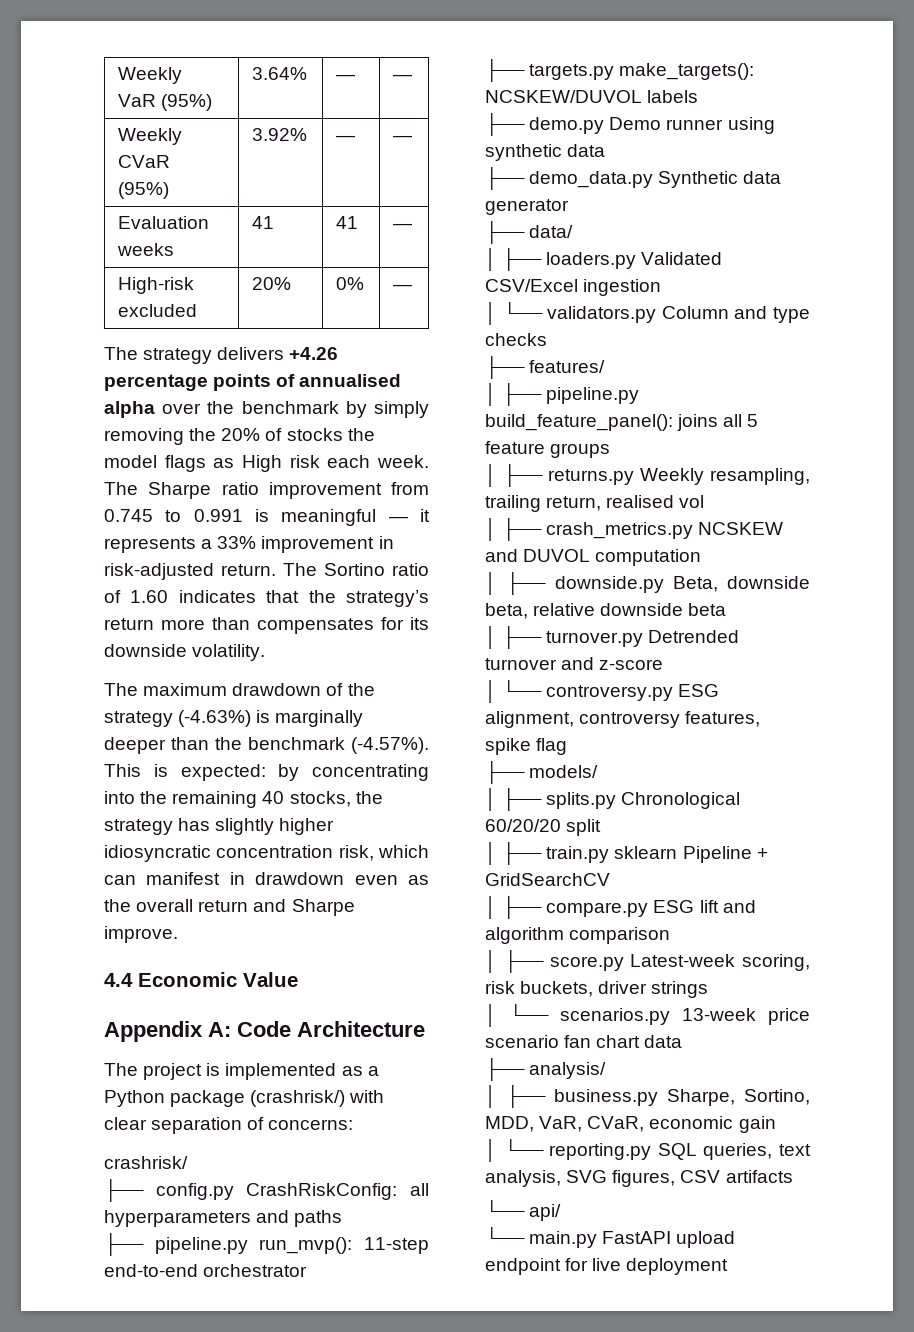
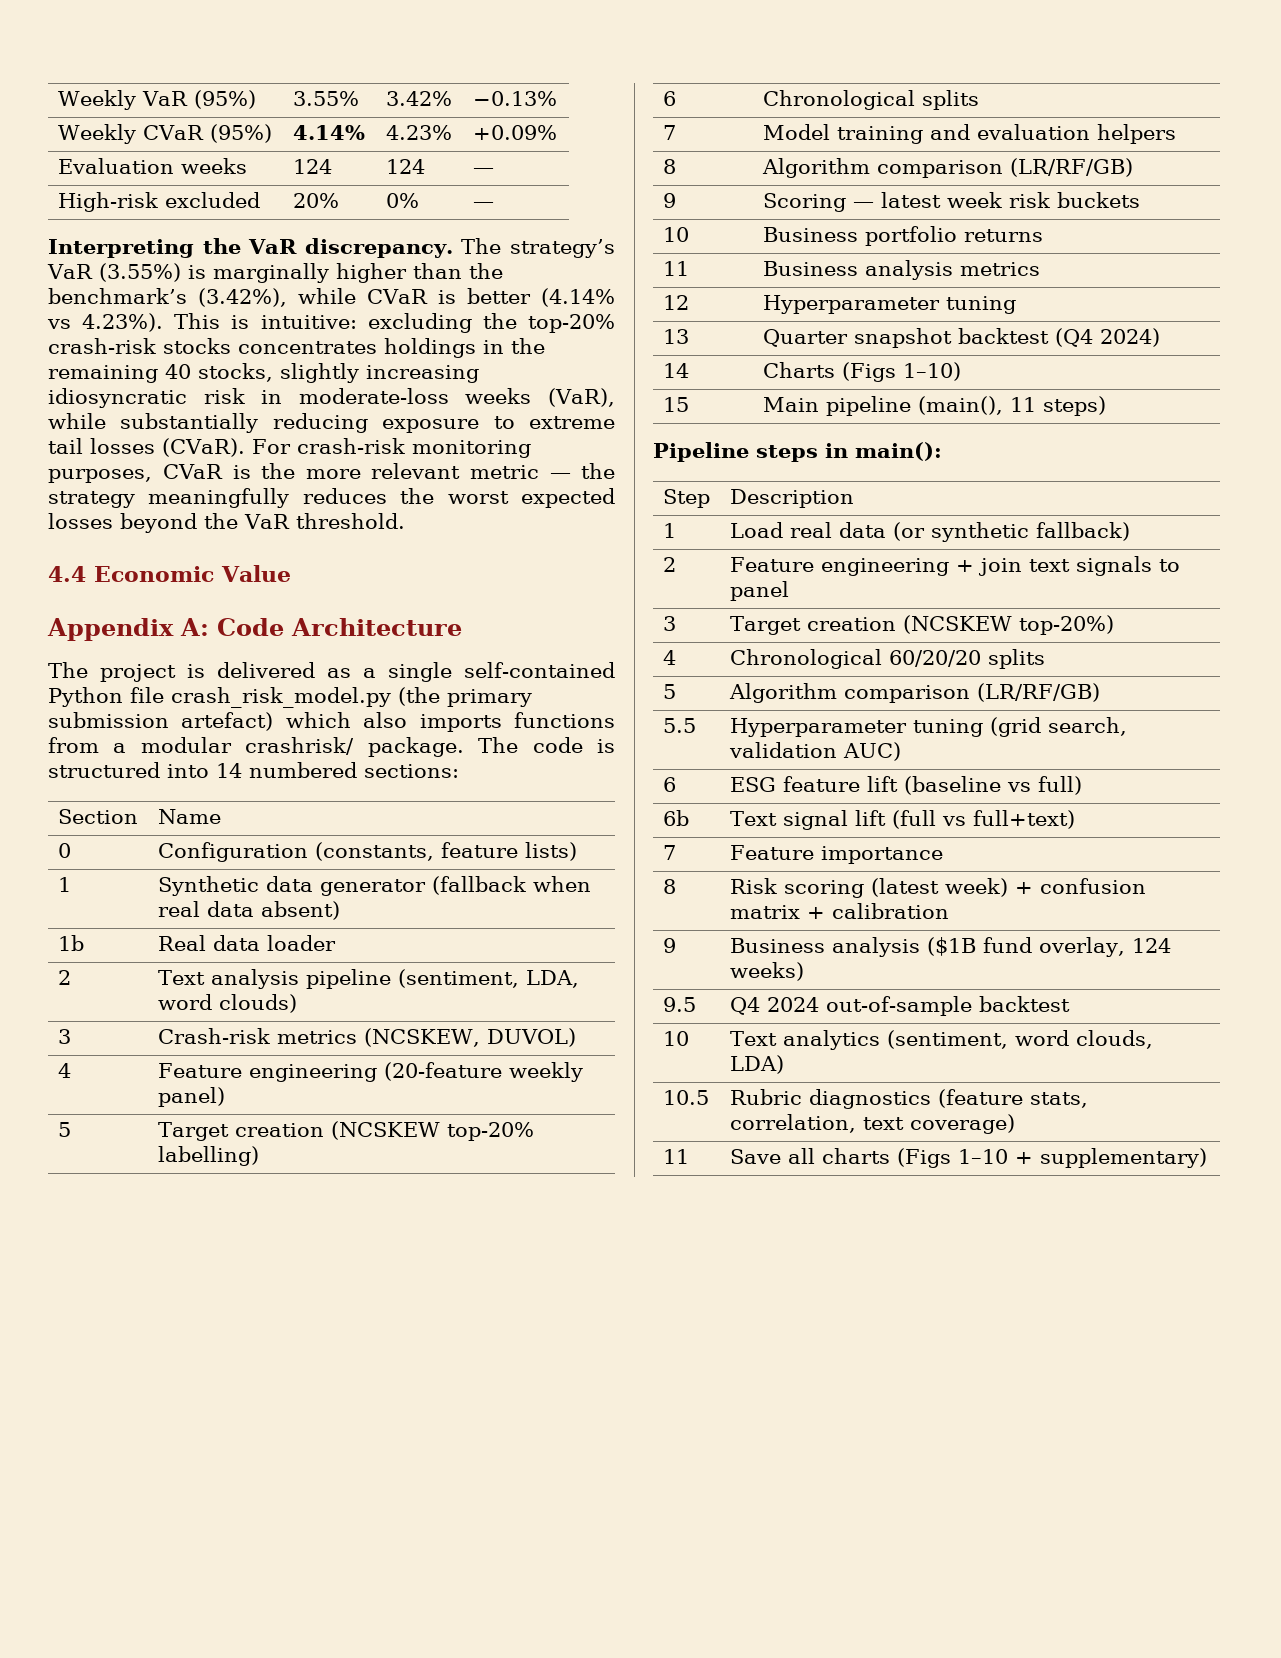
[252,67,308,80] [336,74,356,80] [393,74,413,80] 3.64% | — | — -> [292,91,359,106] [385,91,452,106] [472,91,557,106] 3.55% | 3.42% | −0.13%
[252,128,308,141] [336,135,356,141] [393,135,413,141] 3.92% | — | — -> [292,125,365,140] [385,125,452,140] [472,125,557,140] 4.14% | 4.23% | +0.09%
[252,216,275,229] [336,216,359,229] 41 | 41 -> [292,159,332,174] [385,159,425,174] 124 | 124
[104,347,339,364] [104,374,402,391] [104,401,430,418] [104,428,375,445] [104,455,429,472] [104,482,429,499] [104,509,430,526] [104,536,394,553] [104,563,429,580] [104,590,429,607] [104,617,429,634] [104,644,266,661] [104,683,375,696] [104,710,252,727] The strategy delivers +4.26 percentage points of annualised alpha over the benchmark by simply removing the 20% of stocks the model flags as High risk each week. The Sharpe ratio improvement from 0.745 to 0.991 is meaningful — it represents a 33% improvement in risk-adjusted return. The Sortino ratio of 1.60 indicates that the strategy’s return more than compensates for its downside volatility. // The maximum drawdown of the strategy (-4.63%) -> [48,238,615,258] [47,263,181,282] Interpreting the VaR discrepancy. The strategy’s VaR (3.55%)
[104,737,166,754] deeper -> [335,263,407,283] higher
[248,737,429,754] [104,764,429,781] [104,791,383,808] [104,818,335,835] [104,845,429,862] [104,872,429,885] [104,899,355,916] [104,926,178,943] benchmark (-4.57%). This is expected: by concentrating into the remaining 40 stocks, the strategy has slightly higher idiosyncratic concentration risk, which can manifest in drawdown even as the overall return and Sharpe improve. -> [48,288,615,307] [47,313,615,333] [48,338,545,358] [48,363,479,383] [48,388,616,408] [48,413,615,433] [48,438,531,458] [48,463,615,483] [48,488,615,508] [48,513,405,533] benchmark’s (3.42%), while CVaR is better (4.14% vs 4.23%). This is intuitive: excluding the top-20% crash-risk stocks concentrates holdings in the remaining 40 stocks, slightly increasing idiosyncratic risk in moderate-loss weeks (VaR), while substantially reducing exposure to extreme tail losses (CVaR). For crash-risk monitoring purposes, CVaR is the more relevant metric — the strategy meaningfully reduces the worst expected losses beyond the VaR threshold.
[225,1063,337,1080] implemented -> [217,662,316,678] delivered
[104,1090,385,1107] [104,1117,354,1134] [104,1156,188,1169] [104,1179,430,1202] [104,1210,343,1227] [104,1233,430,1256] [104,1264,308,1277] [485,59,755,82] [485,90,699,103] [485,113,775,136] [485,144,606,161] [485,167,782,190] [485,199,569,215] [485,221,574,244] [485,248,723,271] [485,279,662,296] [485,302,810,325] [485,333,547,346] [485,356,606,379] [485,383,640,406] [485,414,759,431] [485,441,611,458] [485,464,810,487] [485,495,705,512] [485,518,784,541] [485,549,702,566] [485,572,810,595] [485,603,727,619] [485,626,740,649] [485,657,664,670] [485,680,720,703] [485,711,761,728] [485,738,568,755] [485,761,599,784] [485,788,741,811] [485,819,602,836] [485,842,768,865] [485,873,610,886] [485,896,756,919] [485,927,671,944] [485,950,810,973] [485,981,709,998] [485,1004,810,1027] [485,1035,683,1048] [485,1058,607,1081] [485,1085,810,1108] [485,1116,776,1133] [485,1139,811,1162] [485,1170,793,1187] [485,1200,562,1221] [485,1227,736,1248] [485,1258,729,1275] Python package (crashrisk/) with clear separation of concerns: // crashrisk/ // ├── config.py CrashRiskConfig: all hyperparameters and paths // ├── pipeline.py run_mvp(): 11-step end-to-end orchestrator // ├── targets.py make_targets(): NCSKEW/DUVOL labels // ├── demo.py Demo runner using synthetic data // ├── demo_data.py Synthetic data generator // ├── data/ // │ ├── loaders.py Validated CSV/Excel ingestion // │ └── validators.py Column and type checks // ├── features/ // │ ├── pipeline.py build_feature_panel(): joins all 5 feature groups // │ ├── returns.py Weekly resampling, trailing return, realised vol // │ ├── crash_metrics.py NCSKEW and DUVOL computation // │ ├── downside.py Beta, downside beta, relative downside beta // │ ├── turnover.py Detrended turnover and z-score // │ └── controversy.py ESG alignment, controversy features, spike flag // ├── models/ // │ ├── splits.py Chronological 60/20/20 split // │ ├── train.py sklearn Pipeline + GridSearchCV // │ ├── compare.py ESG lift and algorithm comparison // │ ├── score.py Latest-week scoring, risk buckets, driver strings // │ └── scenarios.py 13-week price scenario fan chart data // ├── analysis/ // │ ├── business.py Sharpe, Sortino, MDD, VaR, CVaR, economic gain // │ └── reporting.py SQL queries, text analysis, SVG figures, CSV artifacts // └── api/ // └── main.py FastAPI upload endpoint for live deployment -> [388,662,616,682] [48,687,532,708] [48,712,615,732] [48,737,616,757] [48,762,459,778] [57,809,138,824] [157,809,221,824] [57,843,71,858] [157,842,577,862] [57,877,71,892] [157,876,591,896] [157,901,340,920] [57,935,84,951] [157,935,336,951] [57,970,71,985] [157,969,579,989] [157,994,297,1013] [57,1029,71,1044] [157,1028,576,1047] [57,1063,71,1078] [157,1062,583,1082] [157,1087,225,1107] [57,1122,71,1137] [157,1121,534,1141] [157,1146,259,1166] [662,91,676,106] [762,90,979,110] [662,125,676,140] [762,124,1176,144] [662,159,676,174] [761,158,1133,178] [662,193,676,208] [762,192,1140,212] [662,227,689,242] [762,226,1043,246] [662,261,689,276] [762,260,1040,280] [662,295,689,310] [762,295,1016,314] [662,329,689,344] [762,328,1160,348] [662,363,689,378] [762,362,961,382] [662,397,689,412] [762,396,1106,416] [653,442,942,462] [662,489,710,508] [729,489,854,508] [662,523,676,538] [729,522,1130,542] [662,557,676,572] [729,556,1180,576] [729,581,789,601] [662,616,676,631] [729,615,1114,635] [662,650,676,665] [729,649,1045,669] [662,684,676,699] [728,683,1100,703] [662,718,696,733] [729,717,1127,737] [728,742,901,761] [662,777,676,792] [729,776,1082,795] [662,810,689,826] [729,810,1075,830] [662,845,676,860] [729,845,943,864] [662,879,676,894] [729,878,1146,898] [729,903,949,919] [662,938,676,953] [729,937,1171,957] [729,962,804,981] [662,997,696,1012] [729,996,1070,1016] [662,1031,689,1046] [729,1030,1153,1050] [729,1055,784,1074] [662,1090,709,1105] [729,1089,1088,1109] [729,1114,1015,1134] [662,1149,689,1164] [729,1148,1207,1168] single self-contained Python file crash_risk_model.py (the primary submission artefact) which also imports functions from a modular crashrisk/ package. The code is structured into 14 numbered sections: // Section | Name // 0 | Configuration (constants, feature lists) // 1 | Synthetic data generator (fallback when real data absent) // 1b | Real data loader // 2 | Text analysis pipeline (sentiment, LDA, word clouds) // 3 | Crash-risk metrics (NCSKEW, DUVOL) // 4 | Feature engineering (20-feature weekly panel) // 5 | Target creation (NCSKEW top-20% labelling) // 6 | Chronological splits // 7 | Model training and evaluation helpers // 8 | Algorithm comparison (LR/RF/GB) // 9 | Scoring — latest week risk buckets // 10 | Business portfolio returns // 11 | Business analysis metrics // 12 | Hyperparameter tuning // 13 | Quarter snapshot backtest (Q4 2024) // 14 | Charts (Figs 1–10) // 15 | Main pipeline (main(), 11 steps) // Pipeline steps in main(): // Step | Description // 1 | Load real data (or synthetic fallback) // 2 | Feature engineering + join text signals to panel // 3 | Target creation (NCSKEW top-20%) // 4 | Chronological 60/20/20 splits // 5 | Algorithm comparison (LR/RF/GB) // 5.5 | Hyperparameter tuning (grid search, validation AUC) // 6 | ESG feature lift (baseline vs full) // 6b | Text signal lift (full vs full+text) // 7 | Feature importance // 8 | Risk scoring (latest week) + confusion matrix + calibration // 9 | Business analysis ($1B fund overlay, 124 weeks) // 9.5 | Q4 2024 out-of-sample backtest // 10 | Text analytics (sentiment, word clouds, LDA) // 10.5 | Rubric diagnostics (feature stats, correlation, text coverage) // 11 | Save all charts (Figs 1–10 + supplementary)

